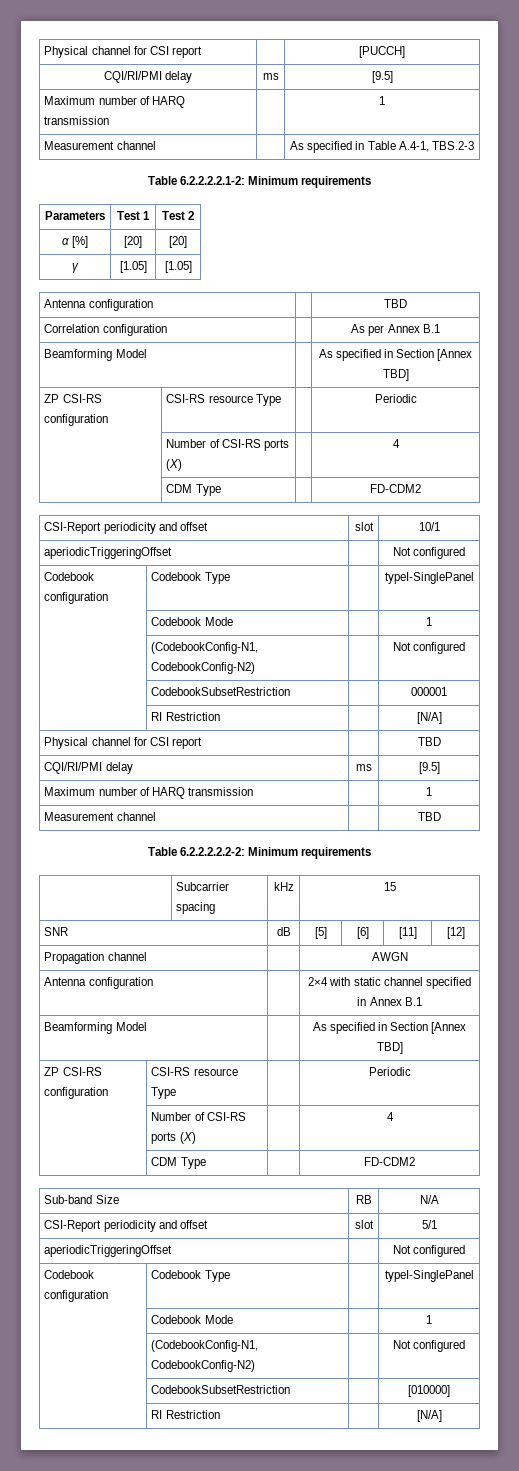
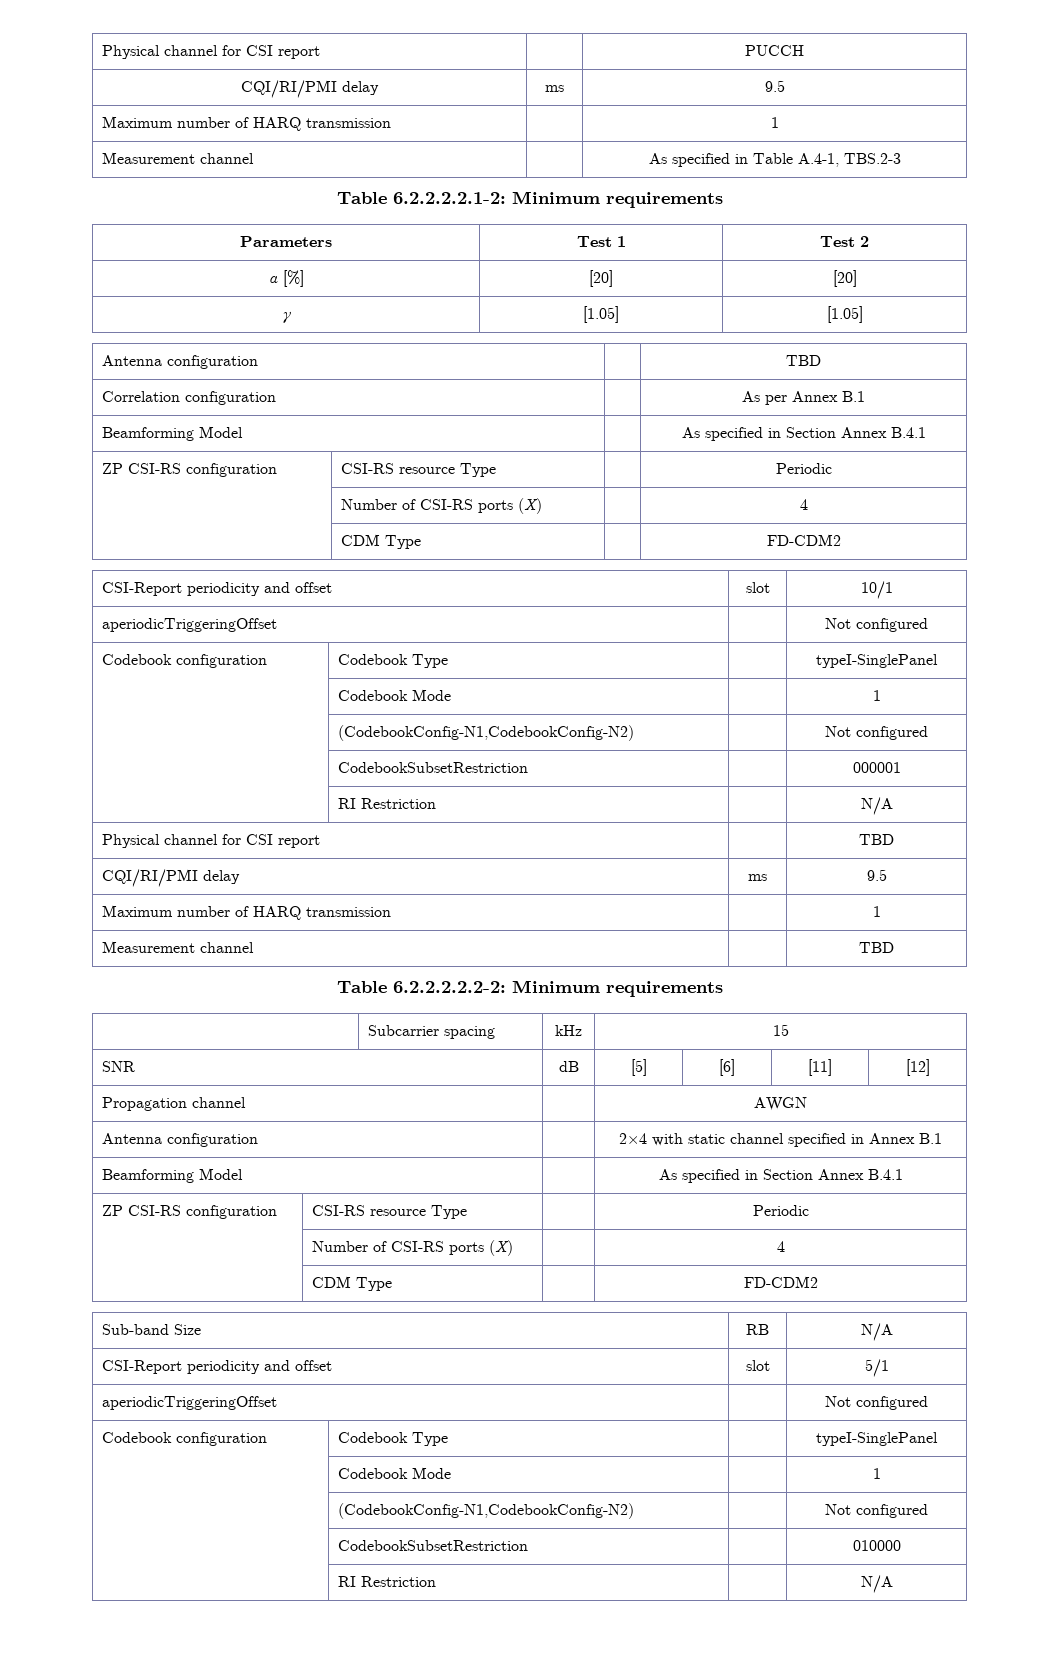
[44,46,202,58] [358,46,405,58] [103,71,193,83] [262,73,279,80] [371,71,393,83] Physical channel for CSI report | | [PUCCH] // CQI/RI/PMI delay | ms | [9.5] -> [102,45,321,59] [744,45,804,56] [241,80,379,98] [545,85,564,92] [764,80,785,92] Physical channel for CSI report | | PUCCH // CQI/RI/PMI delay | ms | 9.5
[437,349,473,361] [382,369,409,381] [Annex TBD] -> [840,427,926,438] Annex B.4.1
[416,712,442,724] [N/A] -> [860,797,893,815] N/A
[418,762,440,774] [9.5] -> [866,869,887,881] 9.5
[431,1022,467,1034] [376,1042,403,1054] [Annex TBD] -> [817,1169,903,1180] Annex B.4.1
[408,1385,450,1397] [151,1410,220,1419] [416,1410,442,1422] [010000] // | RI Restriction | | [N/A] -> [852,1540,901,1551] [338,1576,437,1587] [860,1575,893,1593] 010000 // | RI Restriction | | N/A

